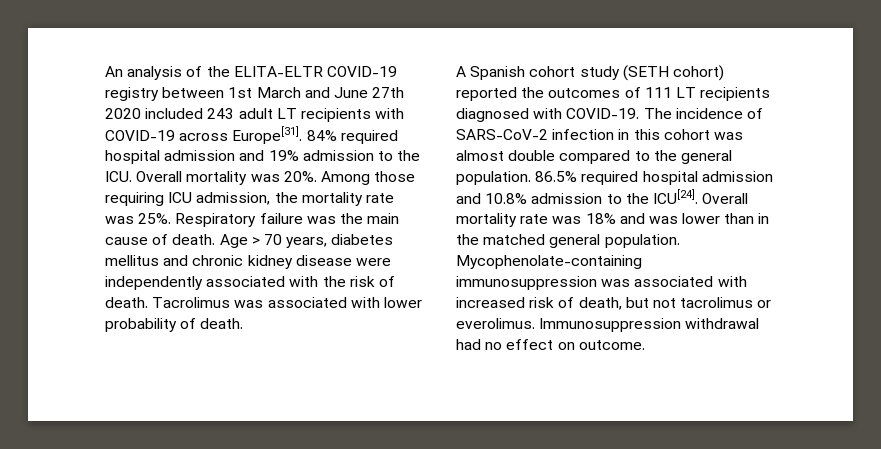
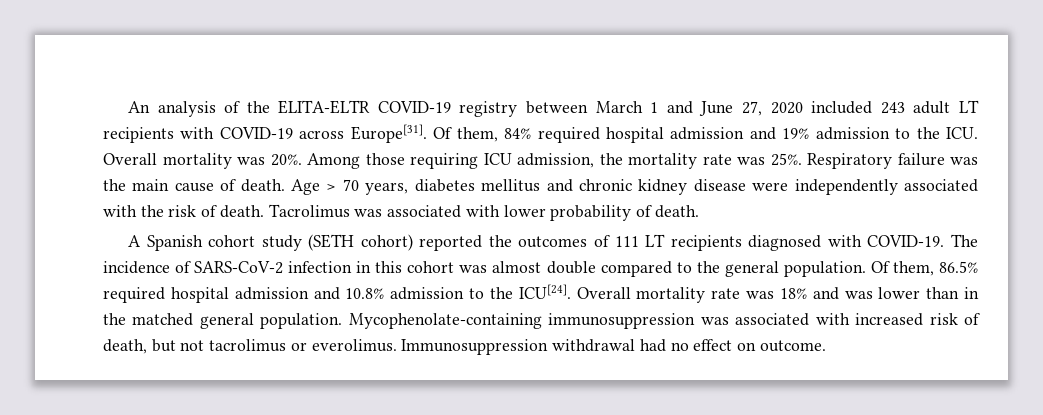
[228,87,301,98] 1st March -> [595,101,659,113] March 1
[372,87,405,98] 27th -> [742,101,763,116] 27,
(303, 135) none -> [433,127,498,142] Of them,
(531, 178) none -> [870,261,934,276] Of them,

